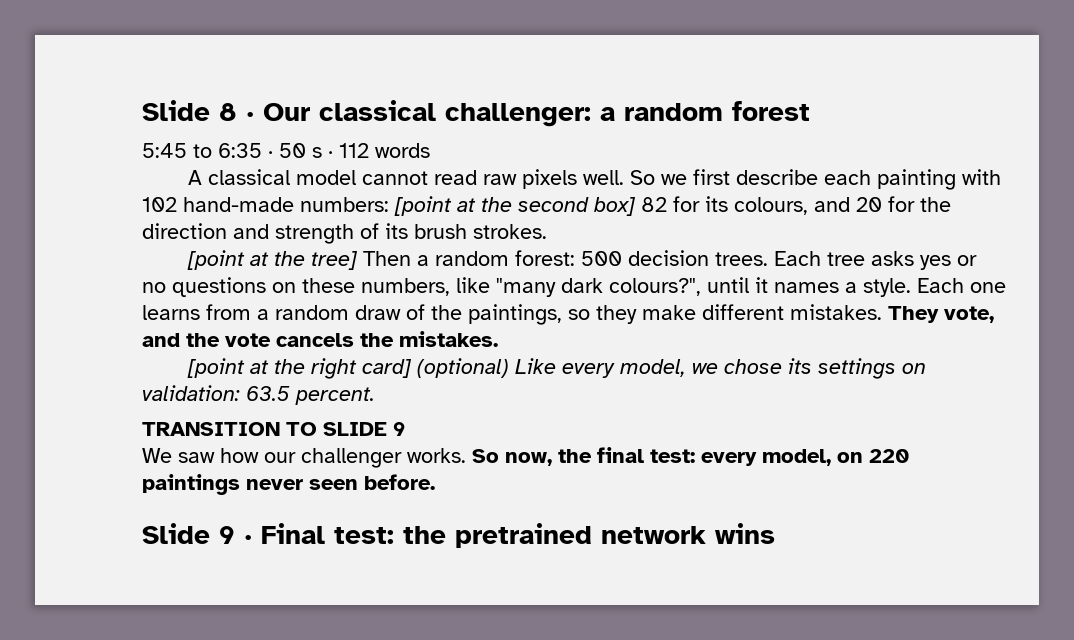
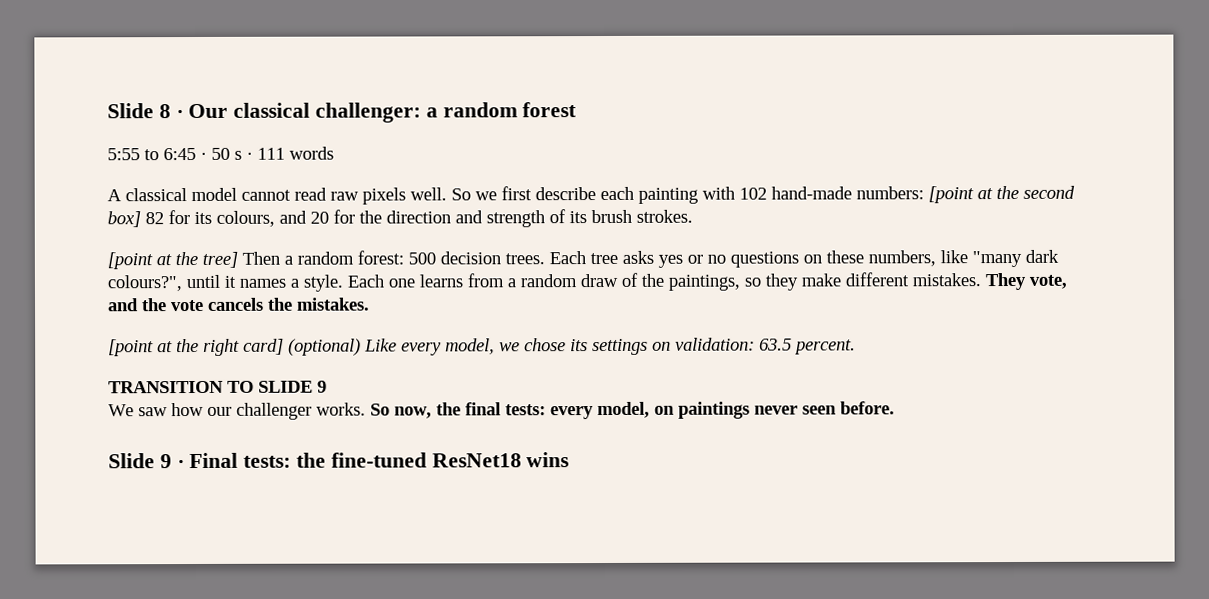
[142,143,262,158] 5:45 to 6:35 -> [107,147,196,161] 5:55 to 6:45
[339,143,369,158] 112 -> [257,147,285,160] 111
[650,449,695,463] test: -> [505,404,546,416] tests:
[869,449,909,463] 220 -> (675, 410) none
[334,523,706,548] test: the pretrained network -> [243,452,522,468] tests: the fine-tuned ResNet18

